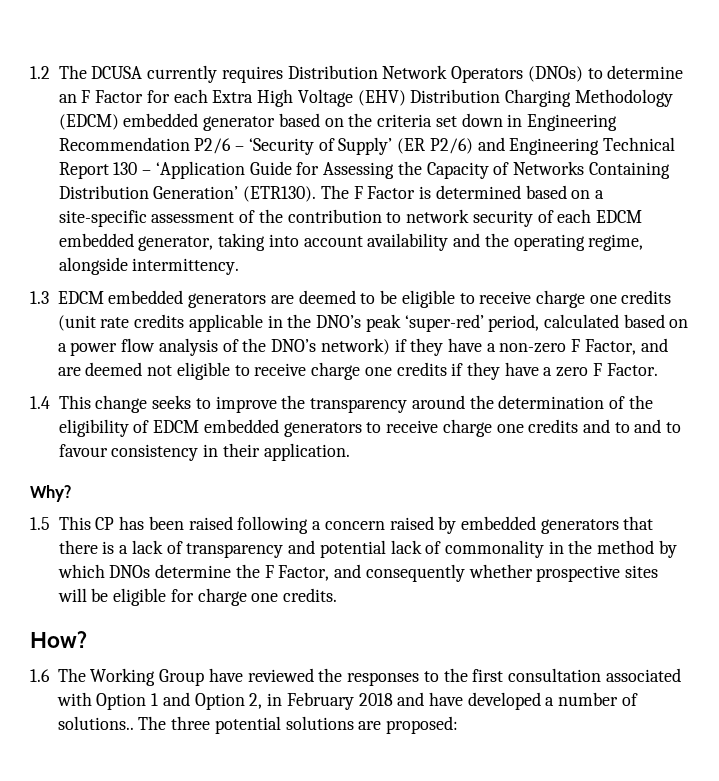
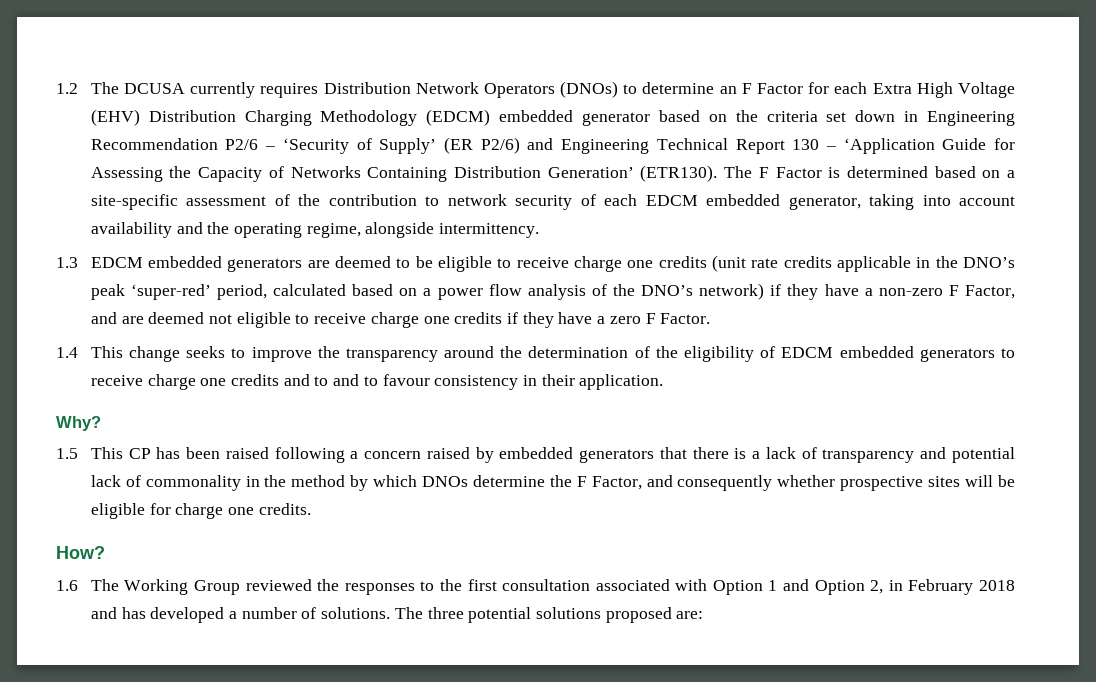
[208,668,243,682] have -> (240, 587) none
[429,692,464,706] have -> [121,607,146,619] has
[57,716,134,730] solutions.. -> [321,607,391,619] solutions.
[358,716,459,734] are proposed: -> [605,607,704,623] proposed are:

